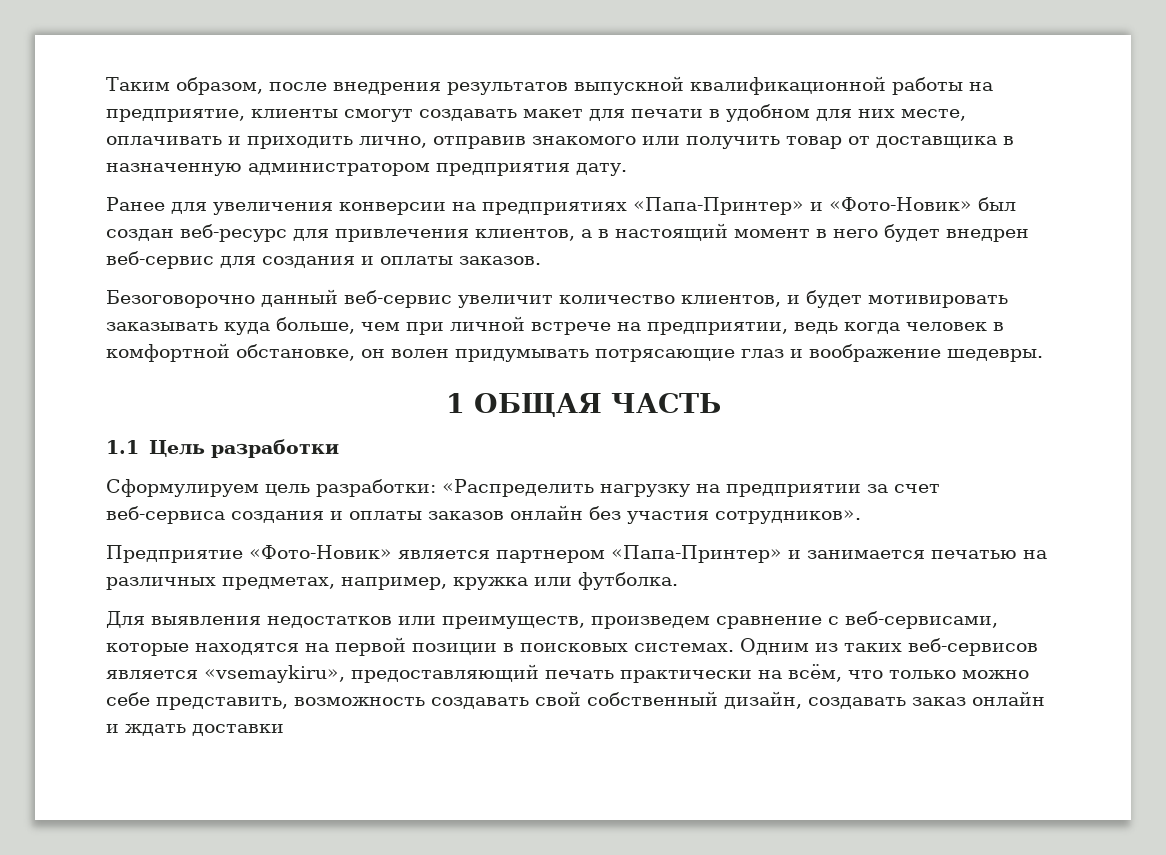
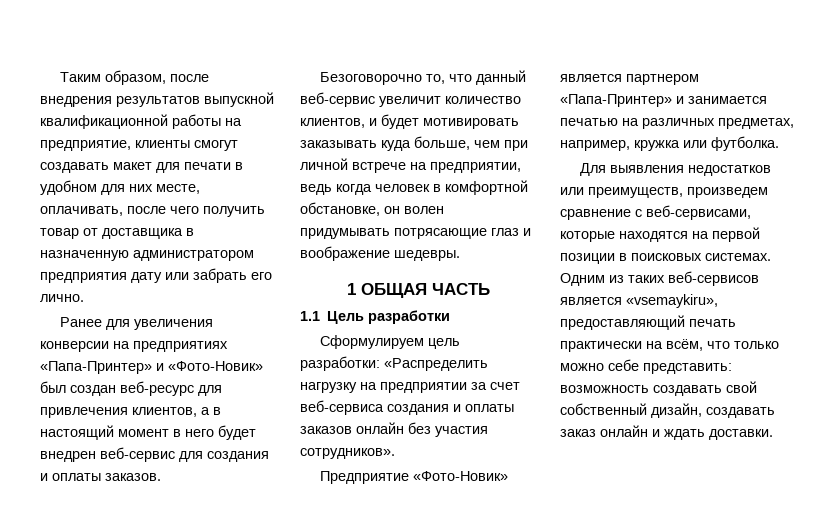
[106,136,680,149] оплачивать и приходить лично, отправив знакомого или -> [40,206,199,216] оплачивать, после чего
[576,163,627,176] дату. -> [131,268,272,283] [40,294,84,302] дату или забрать его лично.
(255, 299) none -> [425,74,472,84] то, что
[156,697,288,710] представить, -> [643,363,732,374] представить:
[192,724,284,736] доставки -> [709,429,773,440] доставки.

